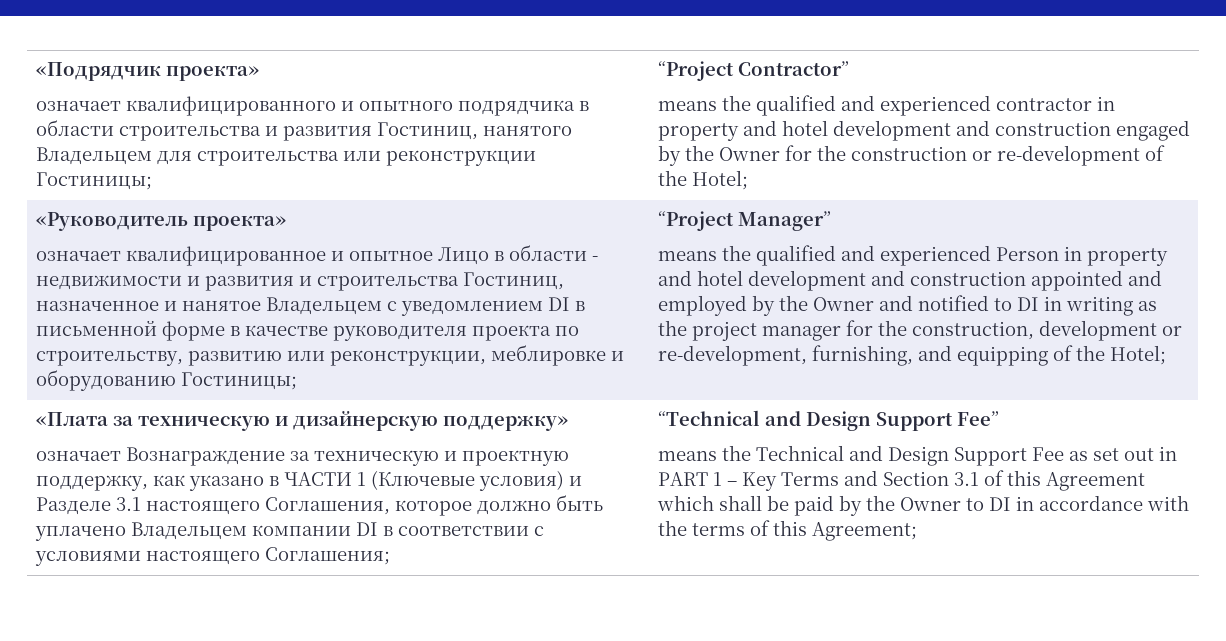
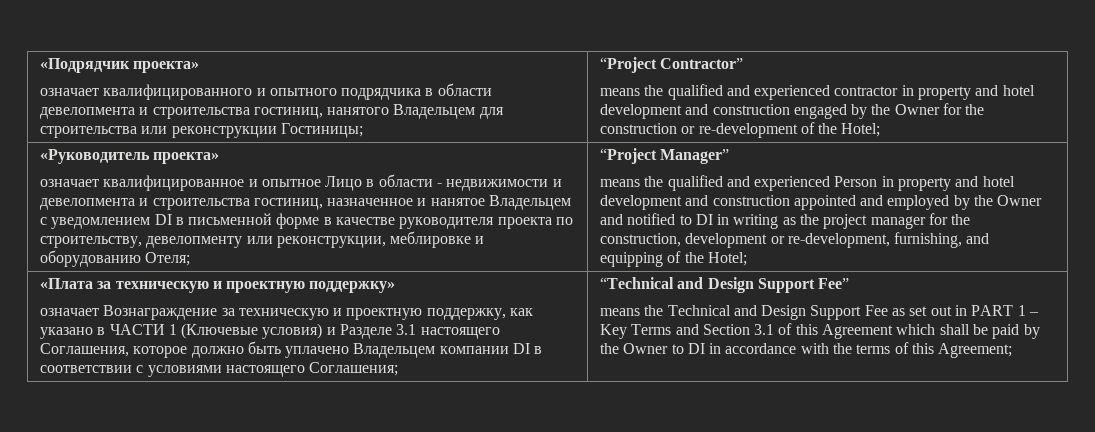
[118,122,478,141] строительства и развития Гостиниц, -> [39,107,323,119] девелопмента и строительства гостиниц,
[204,272,564,291] развития и строительства Гостиниц, -> [39,198,323,210] девелопмента и строительства гостиниц,
[187,351,282,366] развитию -> [146,236,243,248] девелопменту
[180,372,297,390] Гостиницы; -> [145,252,191,266] Отеля;
[292,411,438,431] дизайнерскую -> [226,281,306,293] проектную

